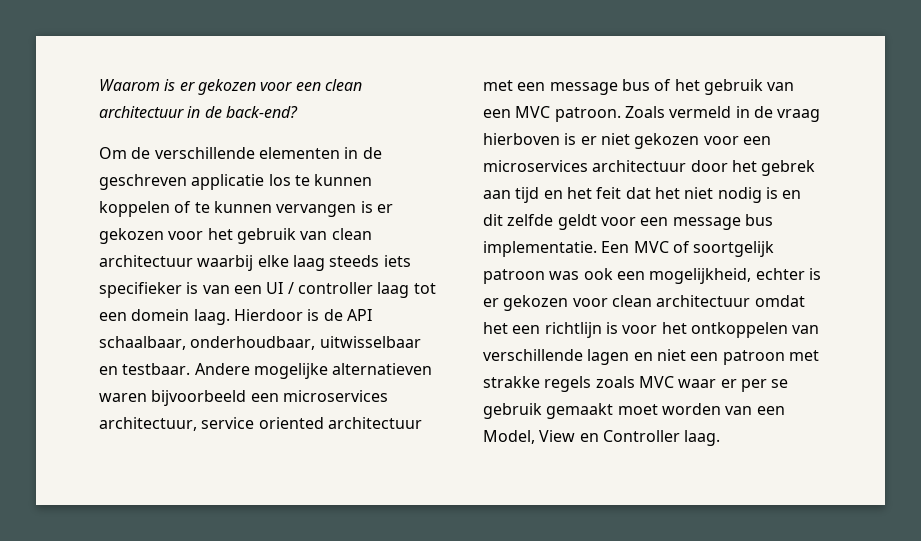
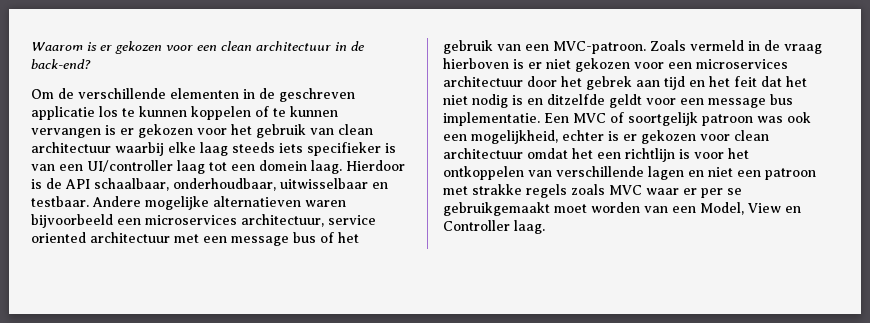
[266,282,373,294] UI / controller -> [87,160,173,172] UI/controller
[515,106,621,122] MVC patroon. -> [553,41,646,54] MVC-patroon.
[483,214,554,226] dit zelfde -> [547,94,605,105] ditzelfde
[483,403,614,419] gebruik gemaakt -> [443,202,550,216] gebruikgemaakt

